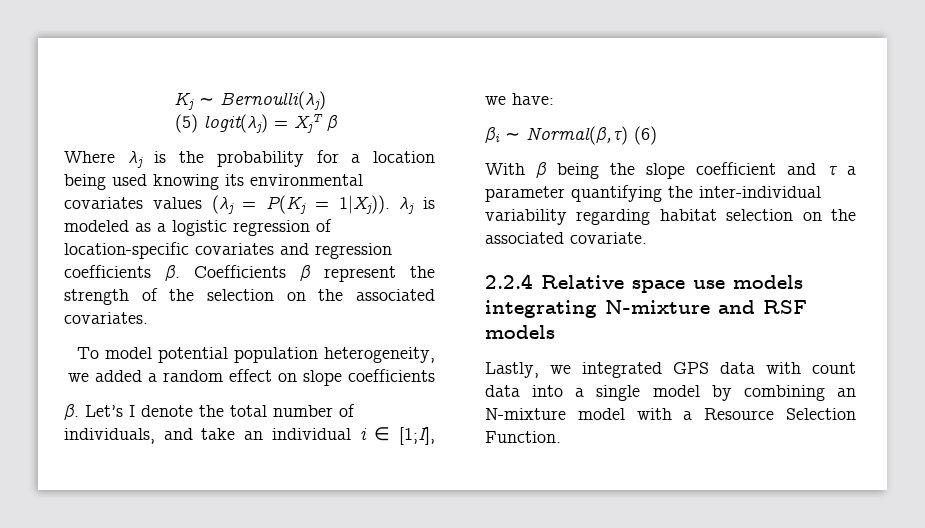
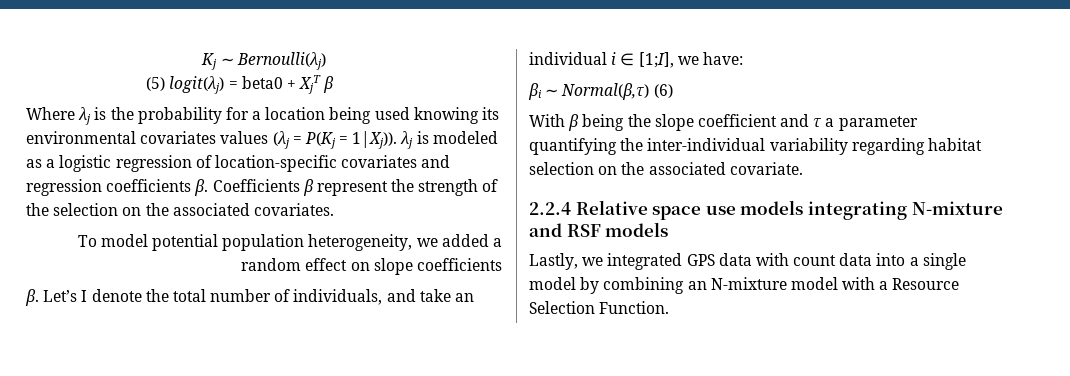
(289, 124) none -> [241,76,296,89] beta0 +

